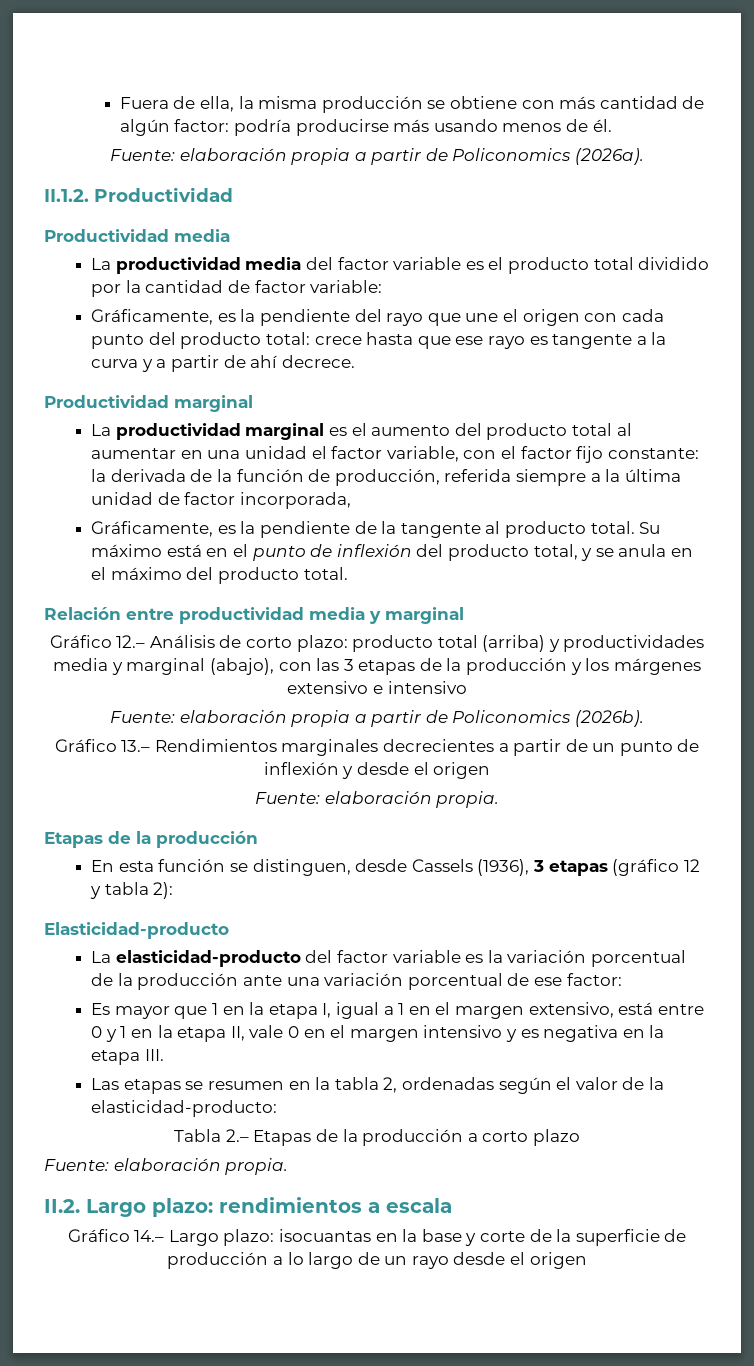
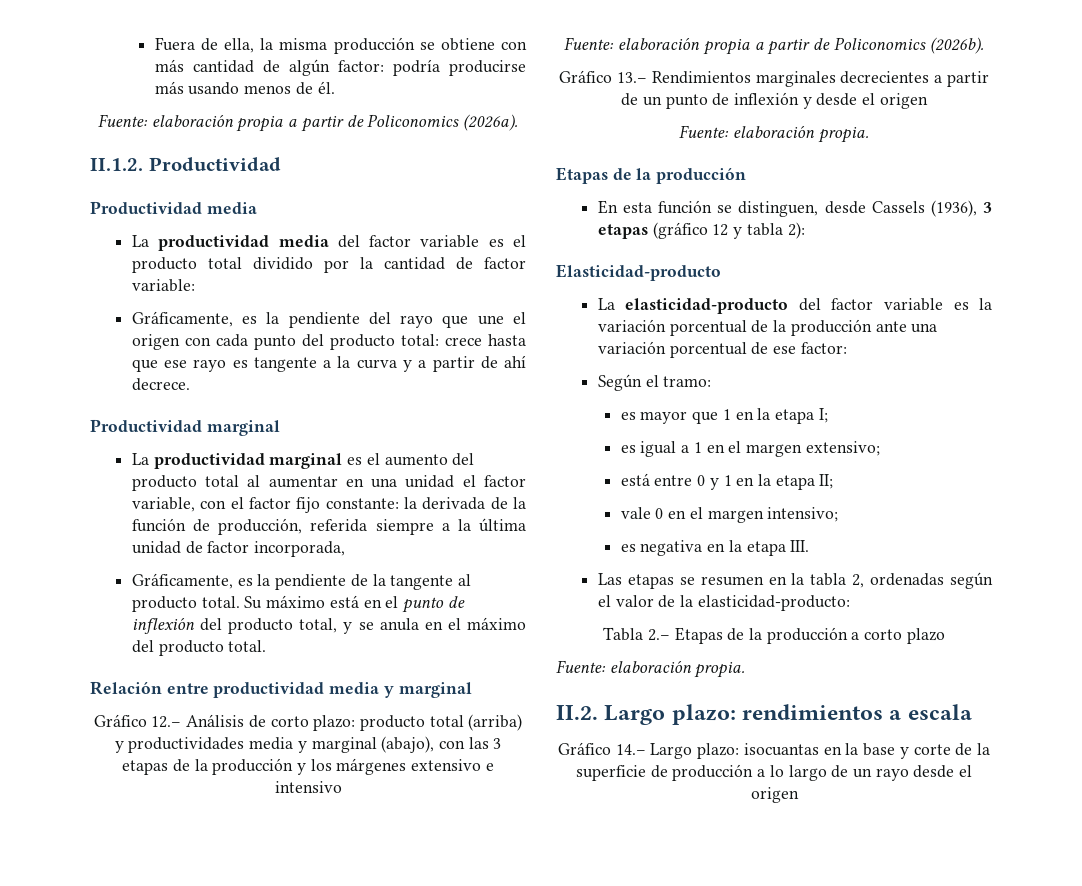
[91,1003,111,1015] Es -> [597,374,712,391] [620,412,636,420] Según el tramo: // es
[322,1003,332,1018] I, -> [818,408,828,423] [620,445,636,453] I; // es
[528,1002,614,1018] extensivo, -> [805,441,880,456] extensivo; //
[230,1026,245,1041] II, -> [819,474,834,489] II; //
[423,1025,517,1042] intensivo y -> [767,507,839,522] intensivo; //

